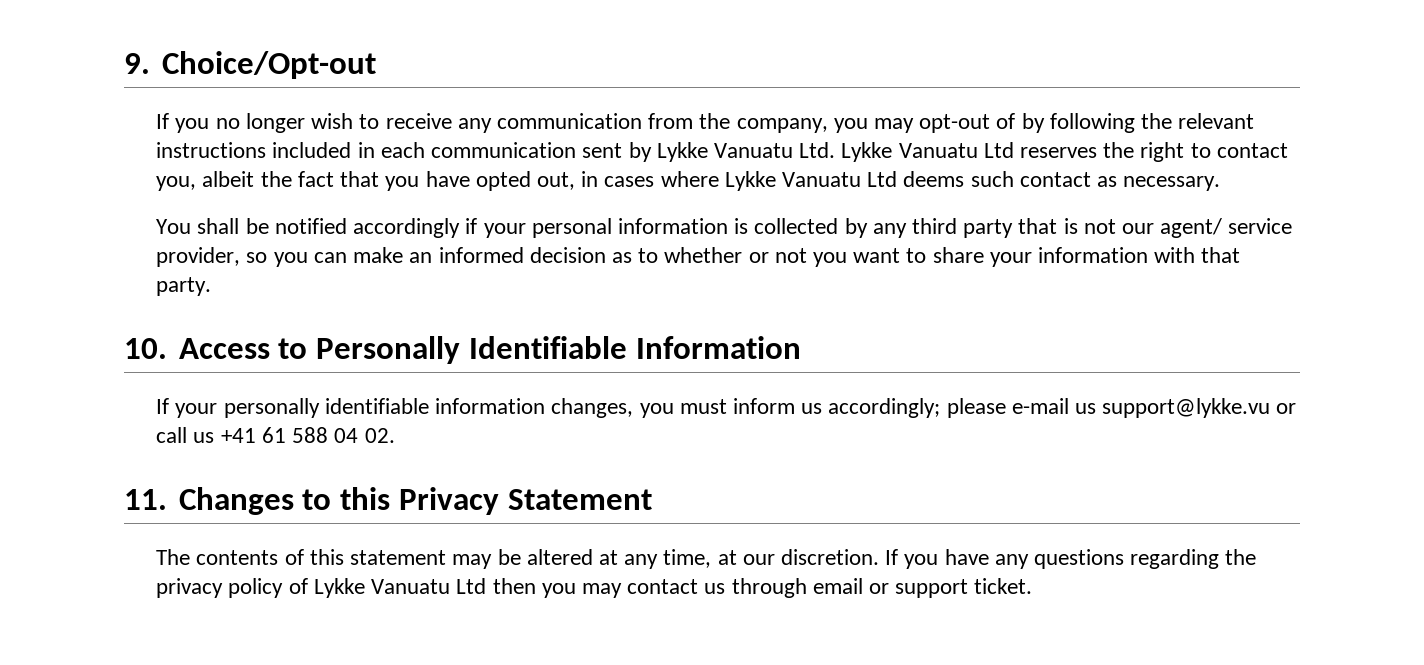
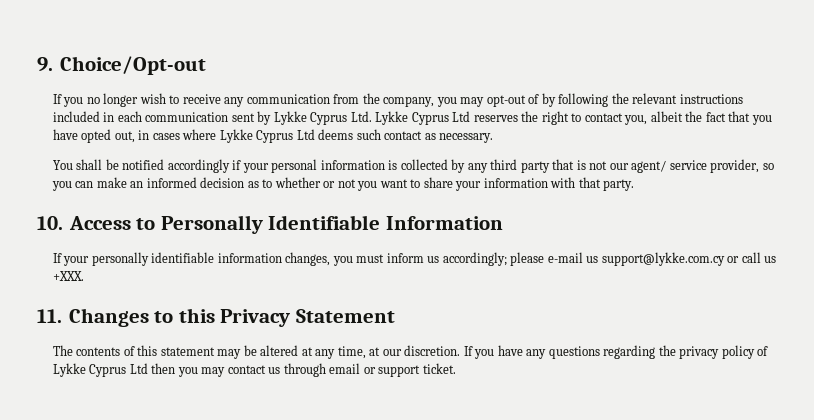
[713,143,793,158] Vanuatu -> [310,112,348,125] Cyprus
[898,143,978,158] Vanuatu -> [411,112,449,125] Cyprus
[781,172,861,187] Vanuatu -> [256,130,294,143] Cyprus
[1102,398,1271,418] support@lykke.vu -> [601,252,725,266] support@lykke.com.cy
[220,427,395,443] +41 61 588 04 02. -> [52,271,84,281] +XXX.
[371,579,451,594] Vanuatu -> [89,364,127,377] Cyprus

